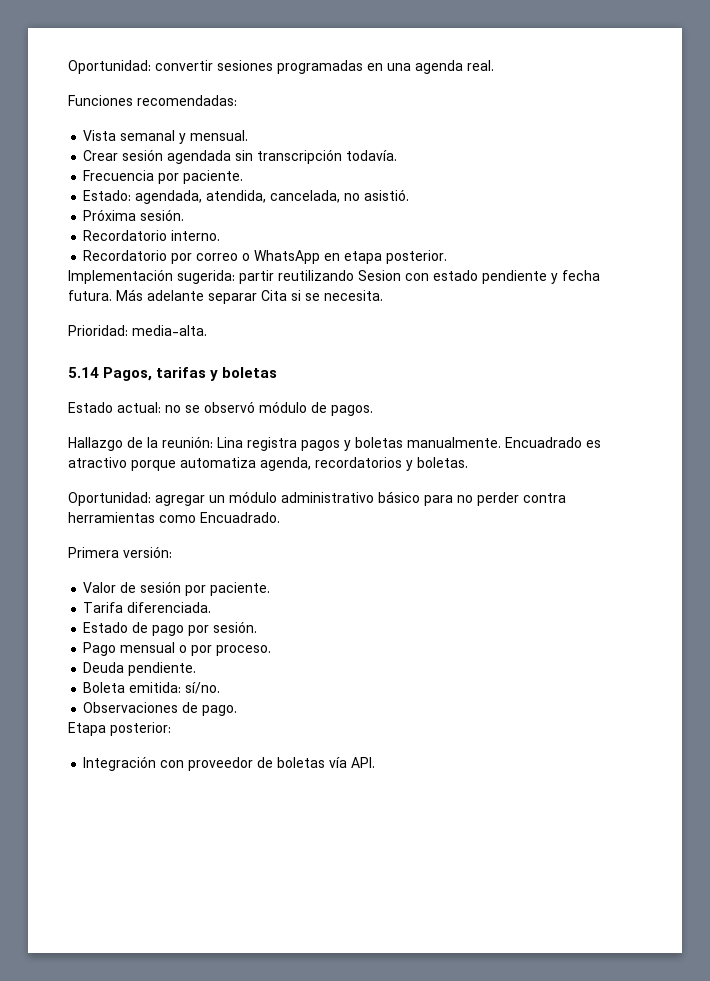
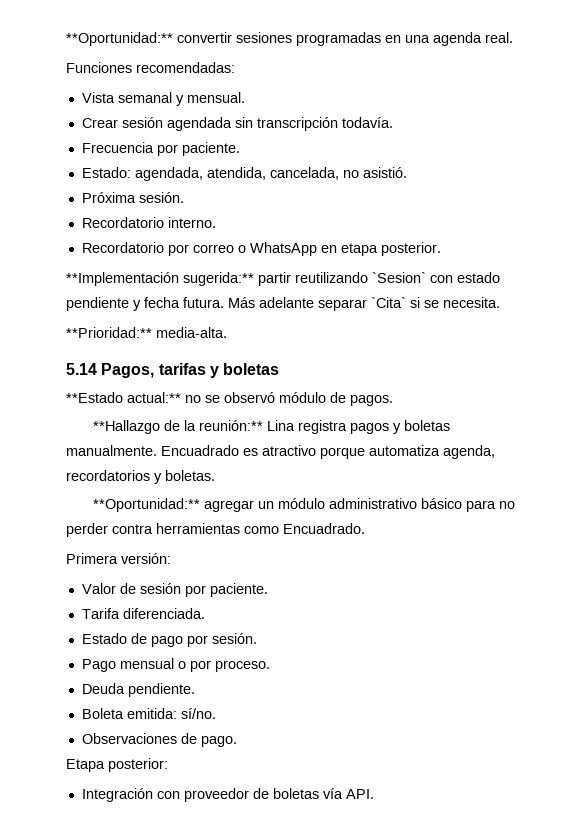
[68,60,151,74] Oportunidad: -> [66,32,173,46] **Oportunidad:**
[68,269,235,284] Implementación sugerida: -> [66,272,254,286] **Implementación sugerida:**
[358,270,401,281] Sesion -> [372,272,426,283] `Sesion`
[261,290,287,301] Cita -> [371,297,406,308] `Cita`
[68,325,128,336] Prioridad: -> [66,327,152,338] **Prioridad:**
[68,402,161,413] Estado actual: -> [66,392,181,403] **Estado actual:**
[68,437,123,451] Hallazgo -> [92,420,160,434] **Hallazgo
[162,436,213,448] reunión: -> [198,420,263,431] reunión:**
[68,492,151,506] Oportunidad: -> [92,498,200,512] **Oportunidad:**

